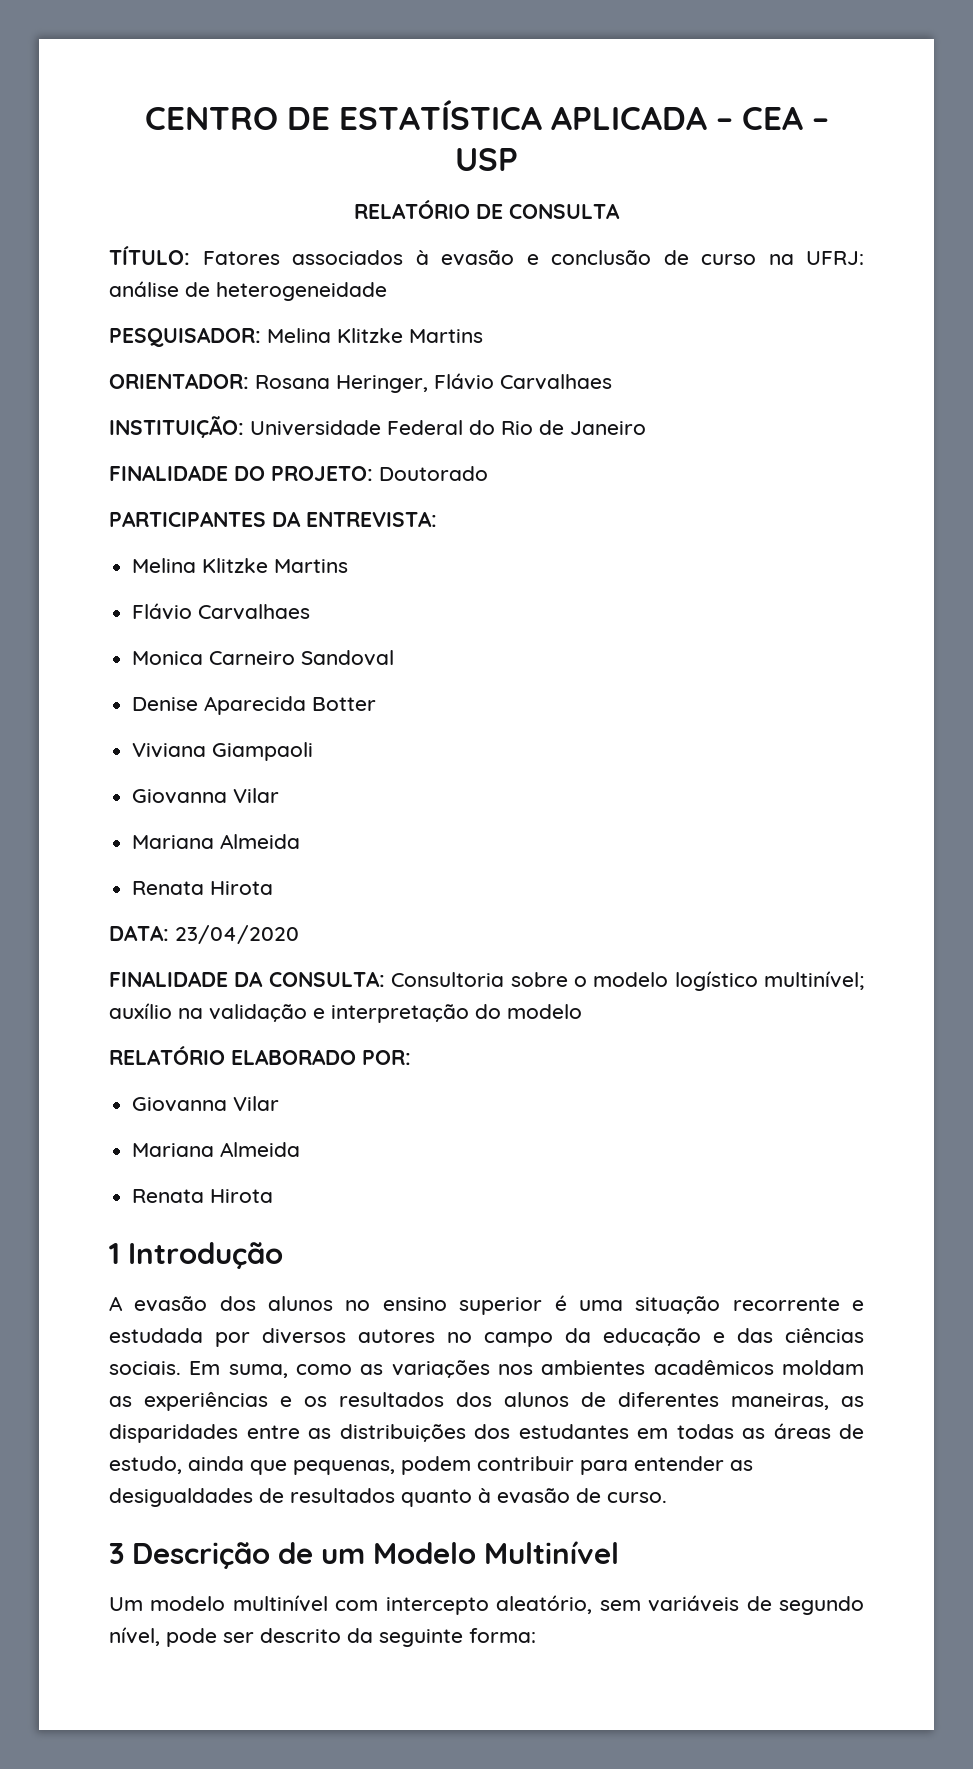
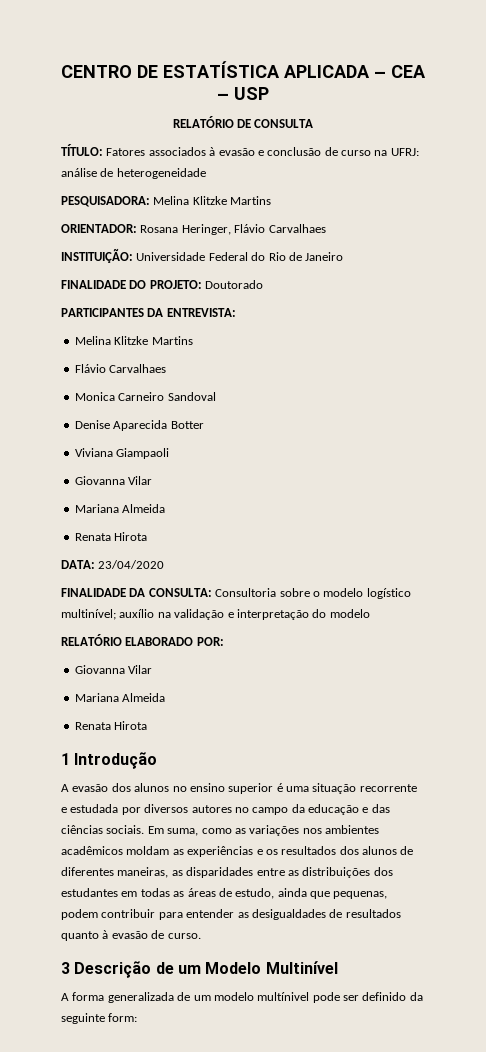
[109,327,261,347] PESQUISADOR: -> [61,196,150,207] PESQUISADORA:
[109,1595,865,1615] [109,1627,160,1646] Um modelo multinível com intercepto aleatório, sem variáveis de segundo nível, -> [61,992,310,1003] A forma generalizada de um modelo multínivel
[260,1628,341,1643] descrito -> [362,992,407,1001] definido
[469,1628,536,1643] forma: -> [108,1013,138,1022] form:

